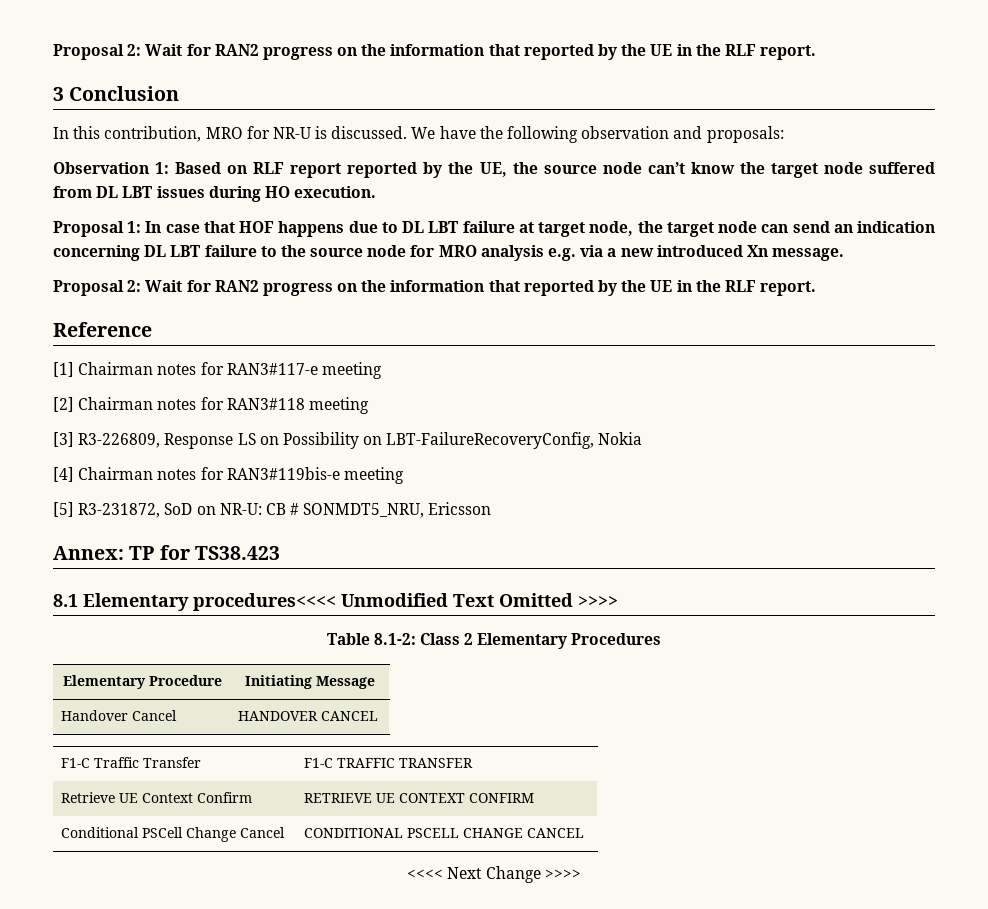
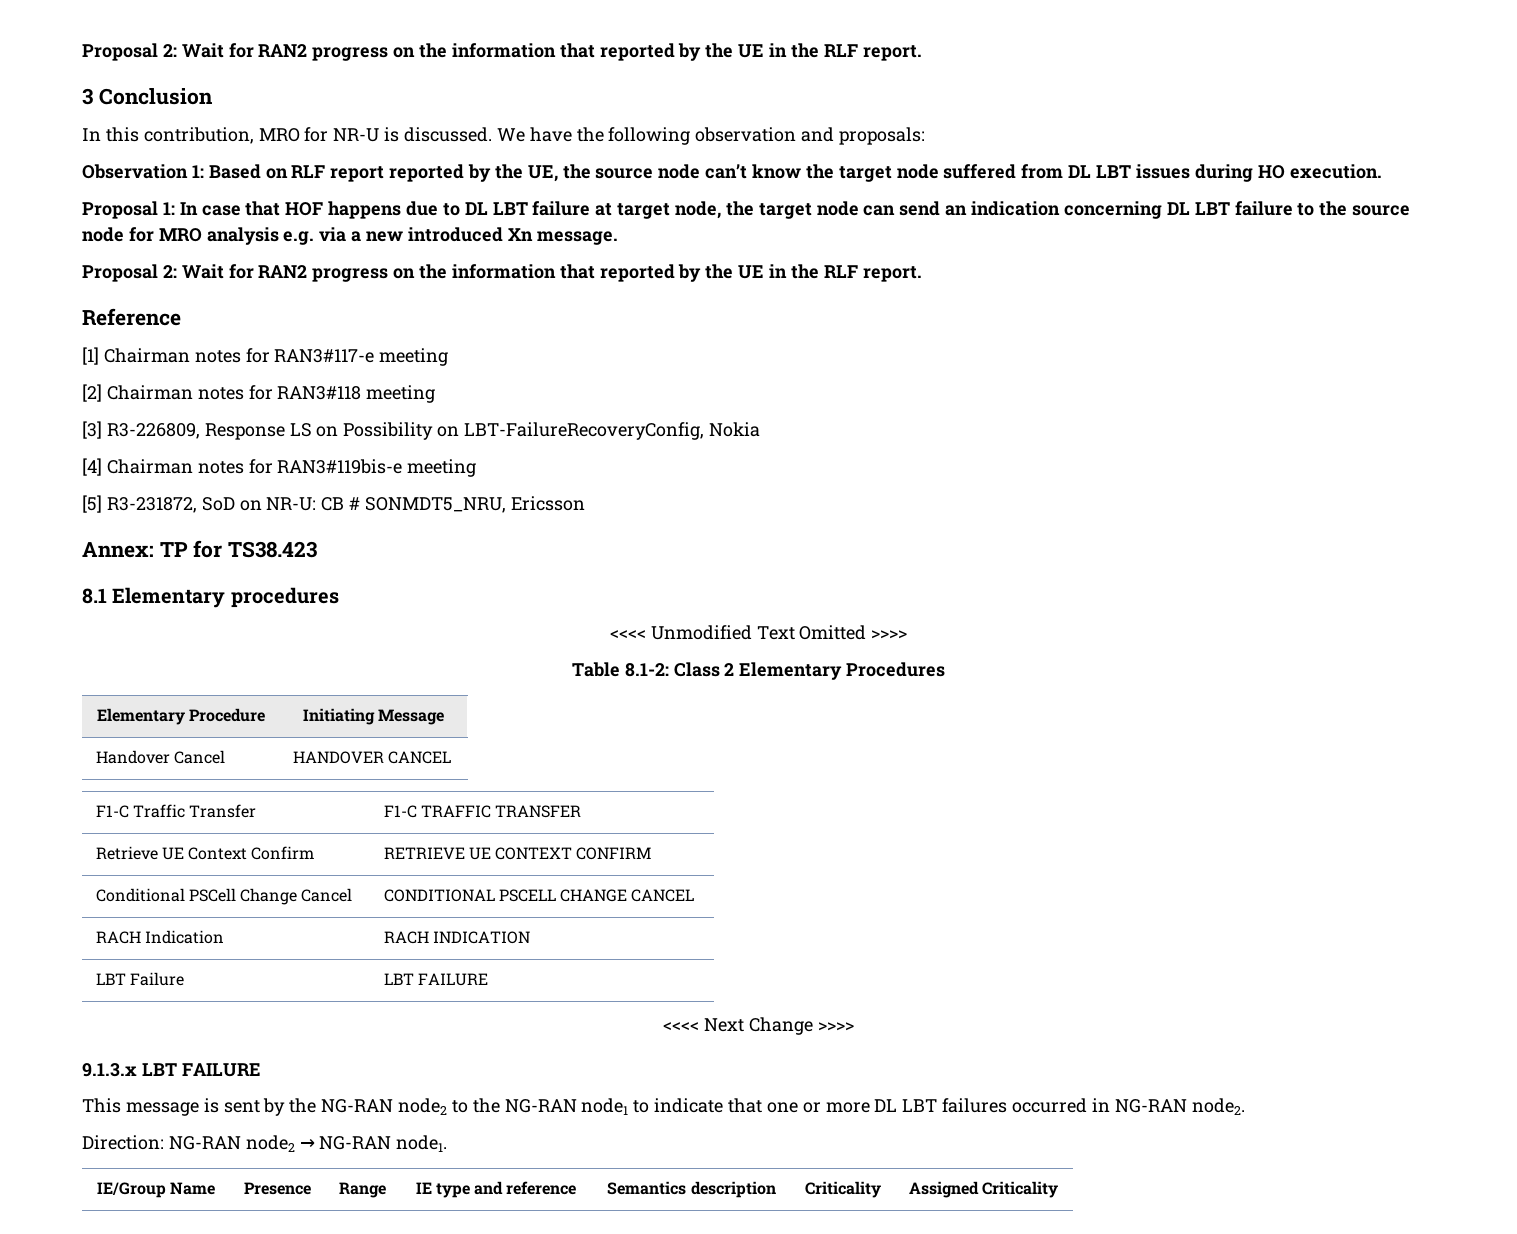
[193,593,336,611] procedures<<<< -> [230,587,339,608] [609,630,646,639] procedures // <<<<
[407,866,581,883] // <<<< Next Change >>>> -> [95,930,224,944] [383,931,530,944] [95,972,184,986] [383,973,488,986] [663,1017,854,1035] [82,1063,261,1077] [82,1098,1245,1116] [82,1135,448,1152] [96,1182,216,1198] [243,1182,311,1195] [338,1182,386,1198] [415,1181,577,1198] [607,1181,776,1198] [804,1181,881,1198] [908,1181,1059,1198] // RACH Indication | RACH INDICATION // LBT Failure | LBT FAILURE // <<<< Next Change >>>> // 9.1.3.x LBT FAILURE // This message is sent by the NG-RAN node2 to the NG-RAN node1 to indicate that one or more DL LBT failures occurred in NG-RAN node2. // Direction: NG-RAN node2 → NG-RAN node1. // IE/Group Name | Presence | Range | IE type and reference | Semantics description | Criticality | Assigned Criticality

